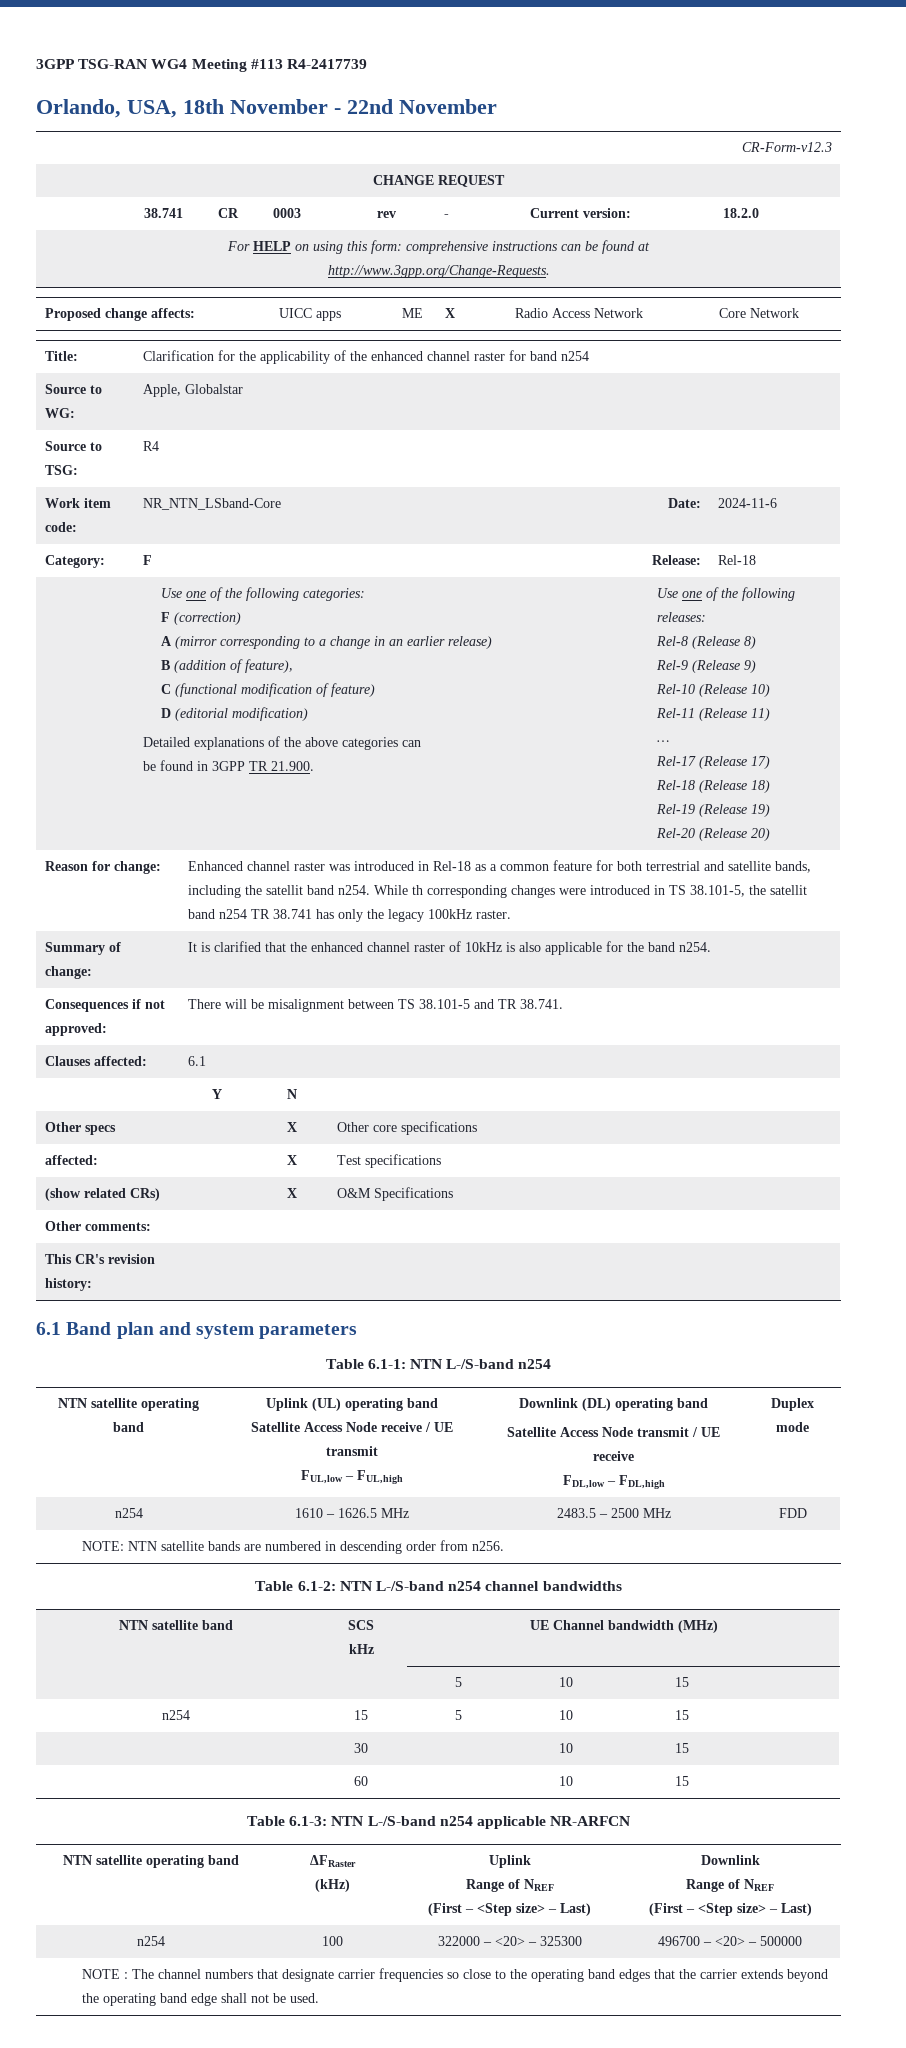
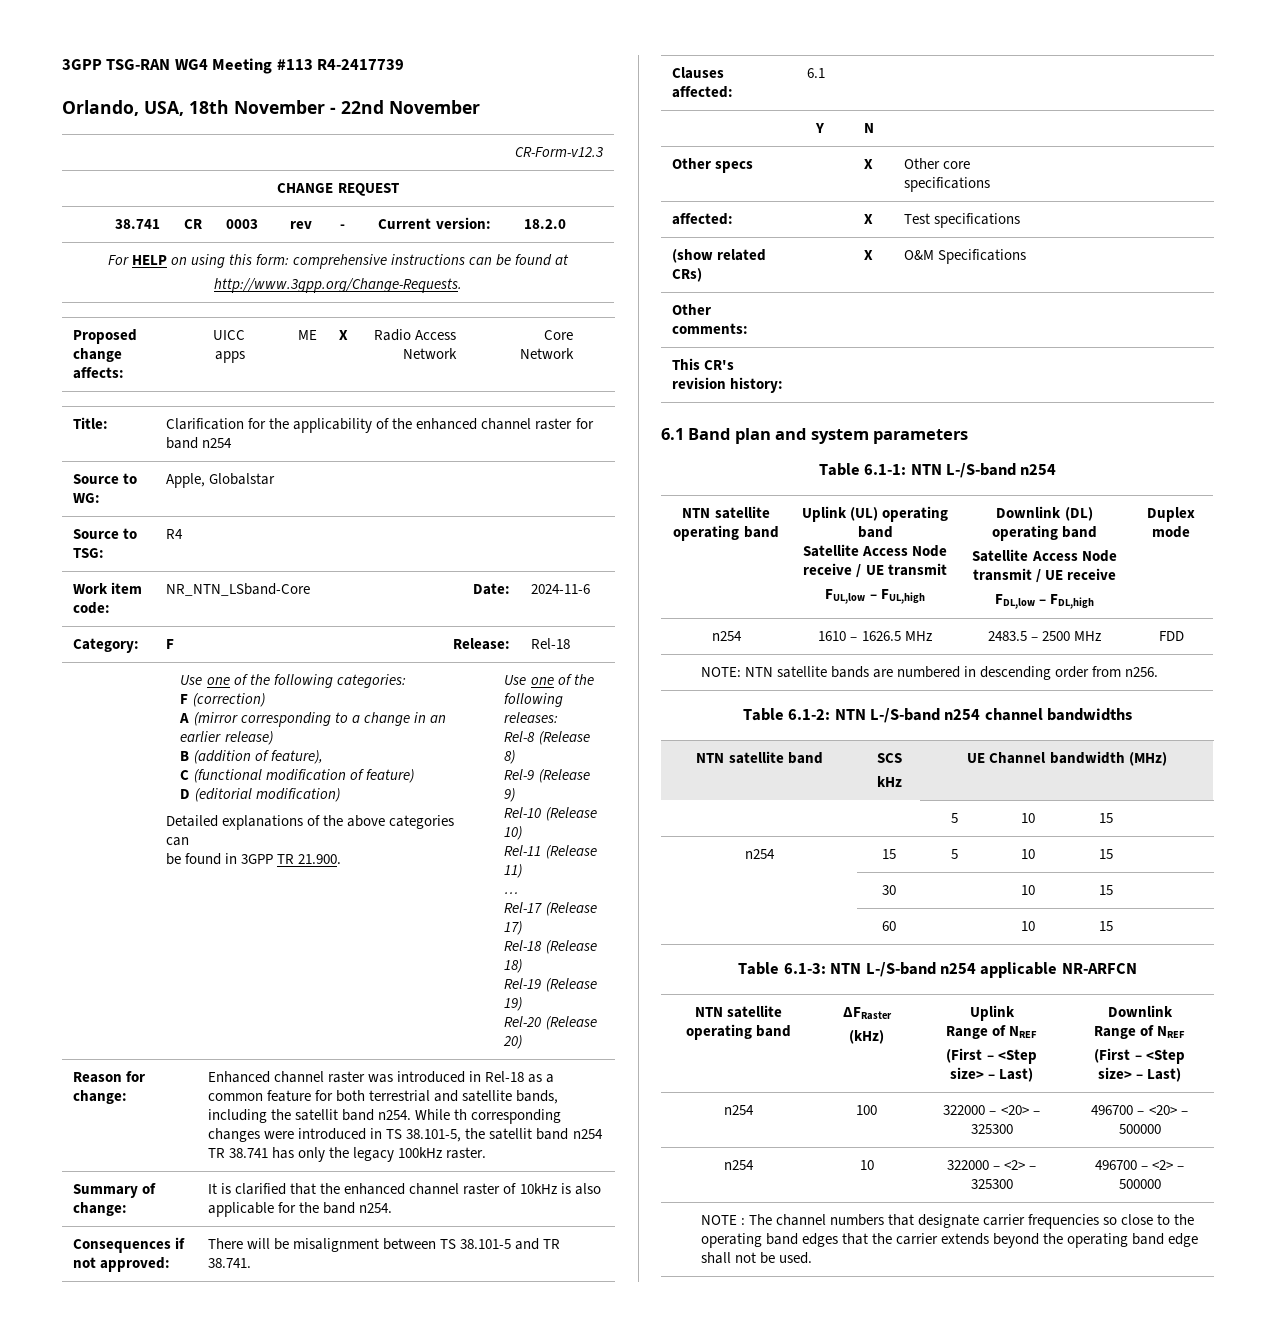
(802, 1941) none -> [724,1160,754,1170] [859,1160,874,1170] [946,1160,1037,1170] [970,1179,1013,1189] [1094,1160,1185,1170] [1118,1179,1161,1189] // n254 | 10 | 322000 – <2> – 325300 | 496700 – <2> – 500000

